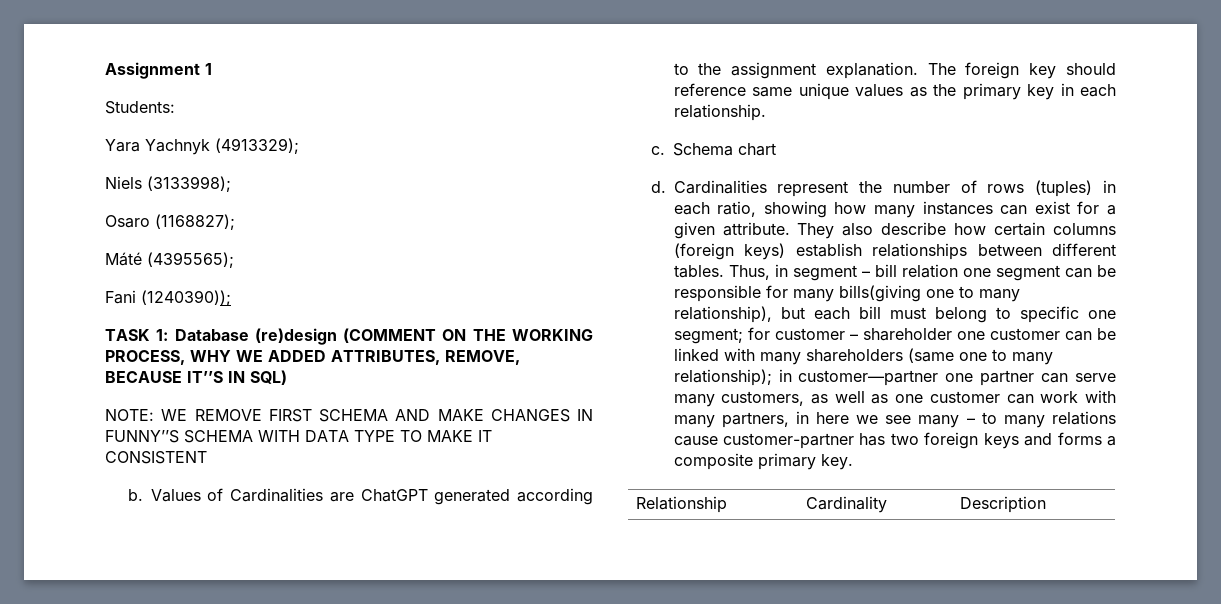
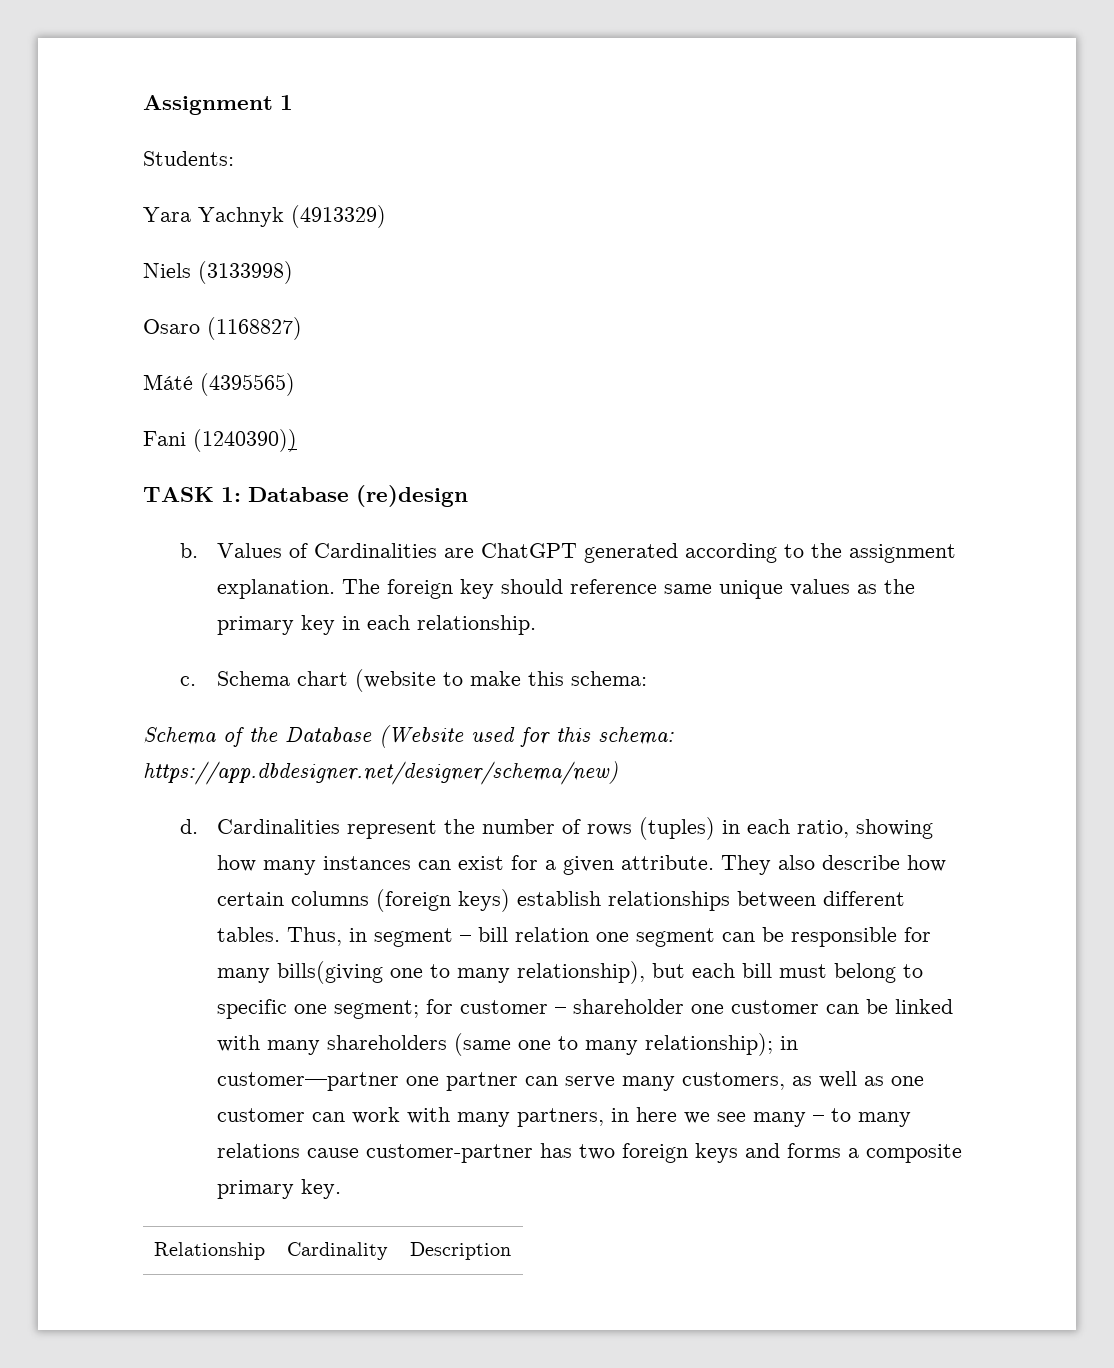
[215,138,299,154] (4913329); -> [291,205,386,228] (4913329)
[147,176,231,192] (3133998); -> [198,261,293,284] (3133998)
[155,214,235,230] (1168827); -> [207,317,302,340] (1168827)
[147,252,234,268] (4395565); -> [200,373,295,396] (4395565)
[141,290,231,306] (1240390)); -> [193,429,297,452] (1240390))
[343,328,593,343] [105,350,520,365] [105,370,287,385] [105,409,593,422] [105,430,492,443] [105,451,207,464] (COMMENT ON THE WORKING PROCESS, WHY WE ADDED ATTRIBUTES, REMOVE, BECAUSE IT’’S IN SQL) // NOTE: WE REMOVE FIRST SCHEMA AND MAKE CHANGES IN FUNNY’’S SCHEMA WITH DATA TYPE TO MAKE IT CONSISTENT -> (468, 496) none
(777, 149) none -> [354,669,647,692] [143,725,674,748] [143,761,618,785] (website to make this schema: // Schema of the Database (Website used for this schema: https://app.dbdesigner.net/designer/schema/new)

